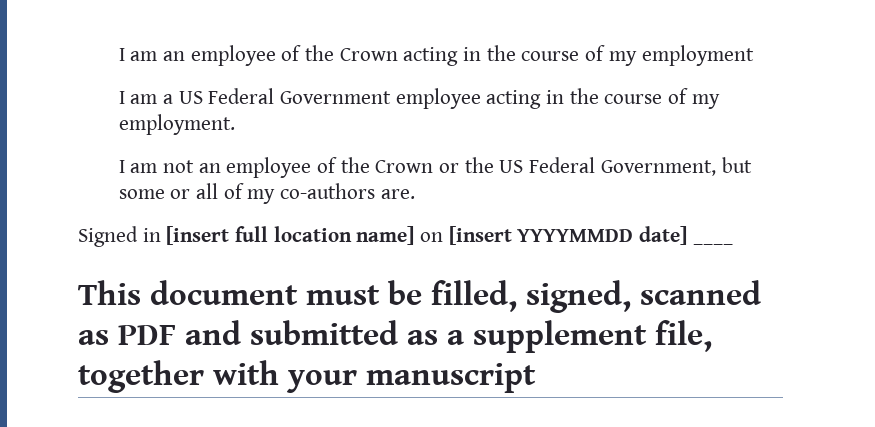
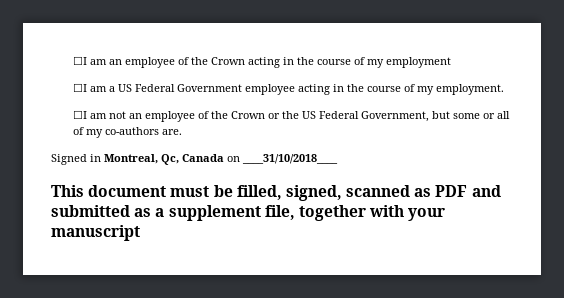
[118,48,125,61] I -> [72,56,87,65] ☐I
[118,91,125,104] I -> [72,83,87,92] ☐I
[118,160,125,173] I -> [72,110,87,119] ☐I
[166,226,733,245] [insert full location name] on [insert YYYYMMDD date] ____ -> [104,154,338,165] Montreal, Qc, Canada on ____31/10/2018____

